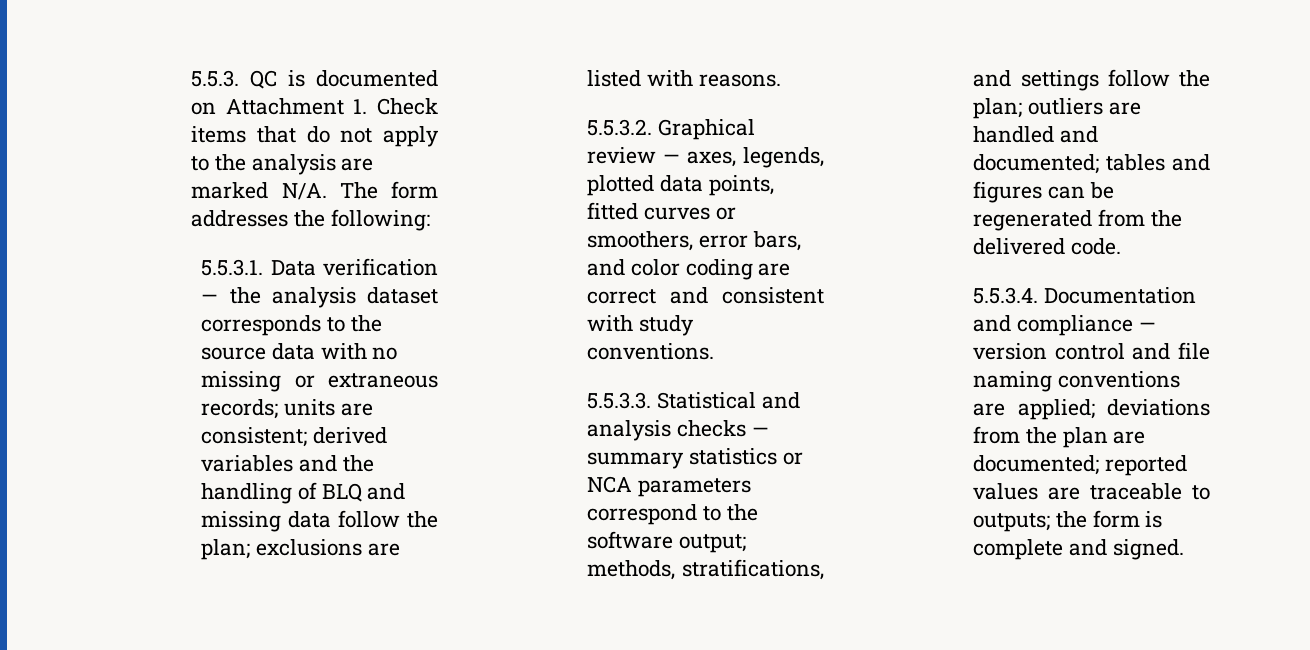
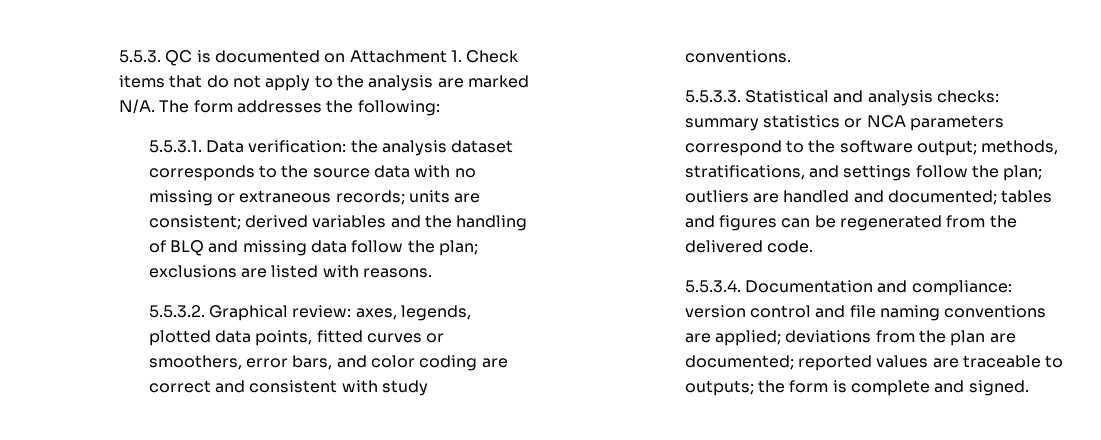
[323,258,438,276] [201,294,219,303] verification — -> [248,140,347,153] verification:
[587,147,681,164] review — -> [292,305,352,318] review:
[677,420,769,437] checks — -> [937,90,1000,103] checks:
[1017,315,1156,336] compliance — -> [911,280,1012,296] compliance:

